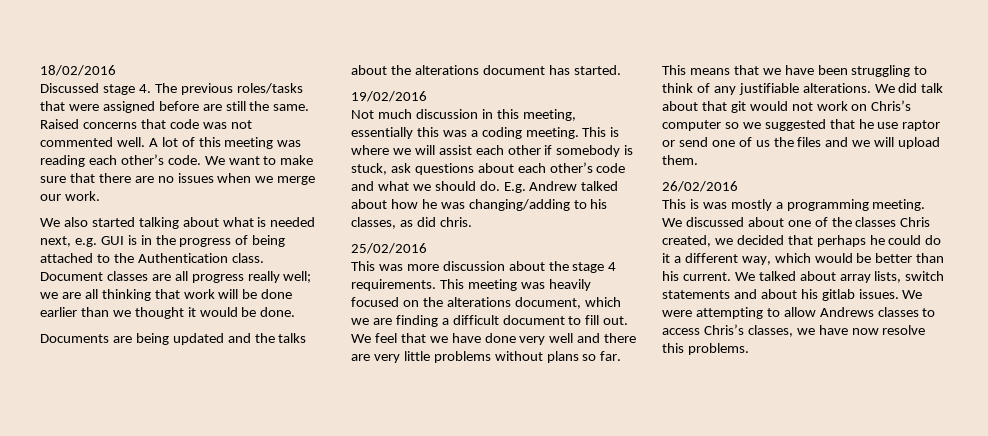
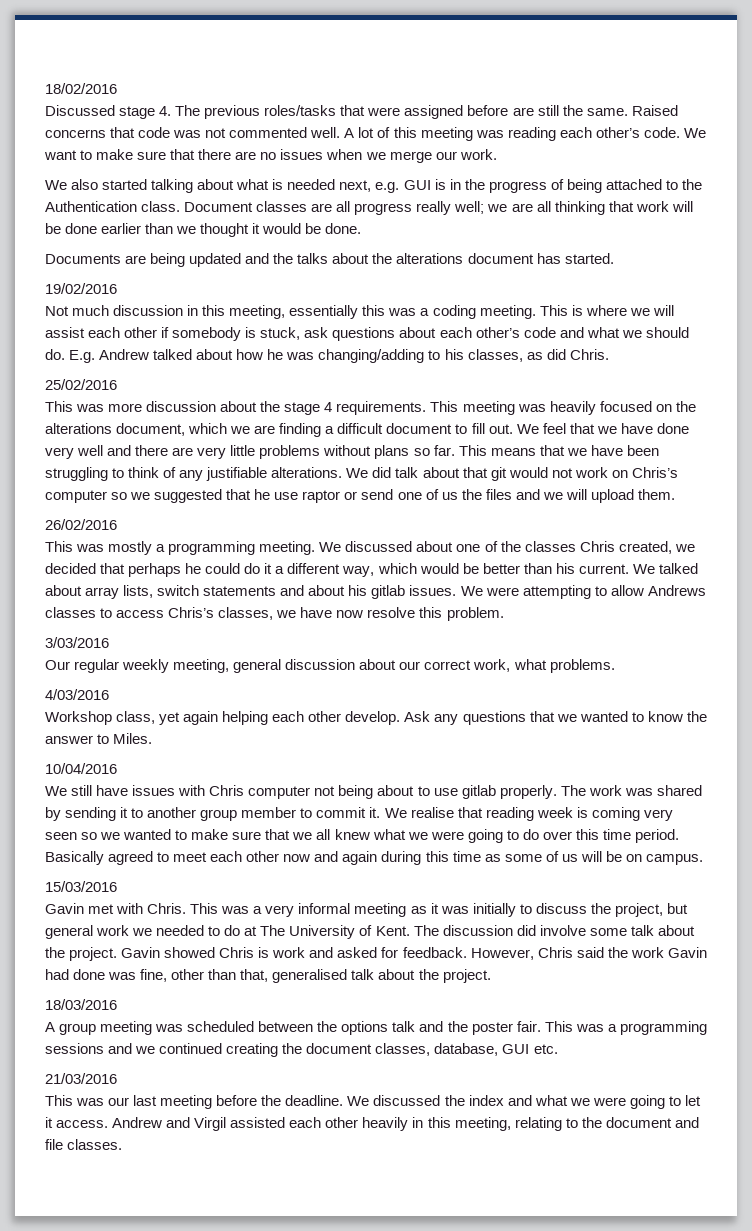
[439,217,472,227] chris. -> [569,349,609,360] Chris.
[689,199,699,209] is -> (73, 546) none
[687,343,749,355] problems. -> [446,607,504,621] [45,637,109,648] [45,659,615,673] [45,689,109,700] [45,711,707,725] [45,733,153,744] [45,763,117,774] [45,785,702,799] [45,807,673,821] [45,829,679,843] [45,851,703,865] [45,881,117,892] [45,903,688,917] [45,925,695,939] [45,947,707,961] [45,969,491,983] [45,999,117,1010] [45,1021,707,1035] [45,1043,558,1057] [45,1073,117,1084] [45,1095,701,1109] [45,1117,699,1131] [45,1139,123,1150] problem. // 3/03/2016 // Our regular weekly meeting, general discussion about our correct work, what problems. // 4/03/2016 // Workshop class, yet again helping each other develop. Ask any questions that we wanted to know the answer to Miles. // 10/04/2016 // We still have issues with Chris computer not being about to use gitlab properly. The work was shared by sending it to another group member to commit it. We realise that reading week is coming very seen so we wanted to make sure that we all knew what we were going to do over this time period. Basically agreed to meet each other now and again during this time as some of us will be on campus. // 15/03/2016 // Gavin met with Chris. This was a very informal meeting as it was initially to discuss the project, but general work we needed to do at The University of Kent. The discussion did involve some talk about the project. Gavin showed Chris is work and asked for feedback. However, Chris said the work Gavin had done was fine, other than that, generalised talk about the project. // 18/03/2016 // A group meeting was scheduled between the options talk and the poster fair. This was a programming sessions and we continued creating the document classes, database, GUI etc. // 21/03/2016 // This was our last meeting before the deadline. We discussed the index and what we were going to let it access. Andrew and Virgil assisted each other heavily in this meeting, relating to the document and file classes.

